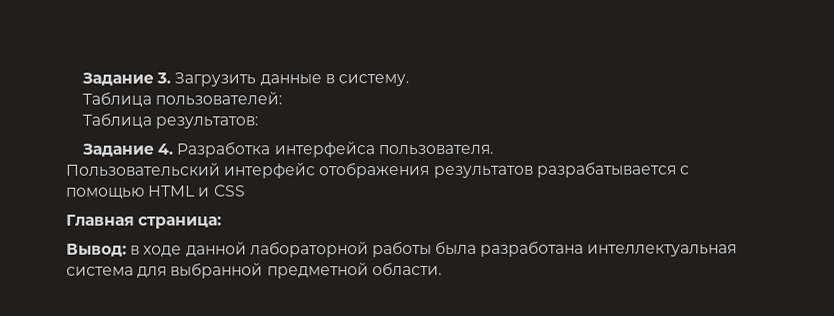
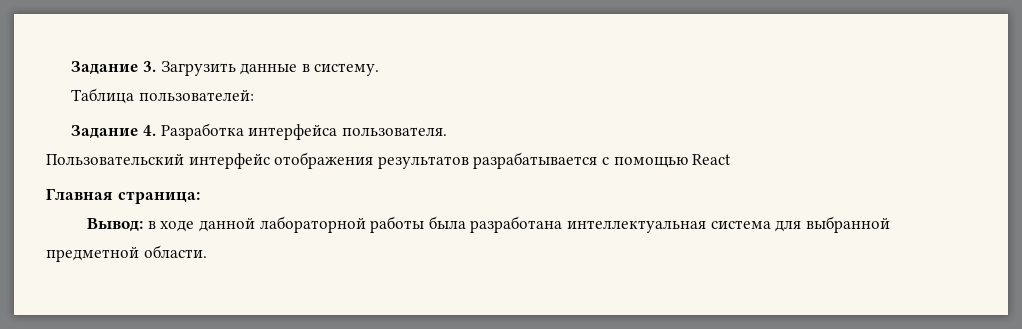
[82,112,259,129] // Таблица результатов: -> (255, 95) none
[148,184,246,197] HTML и CSS -> [692,154,732,165] React

